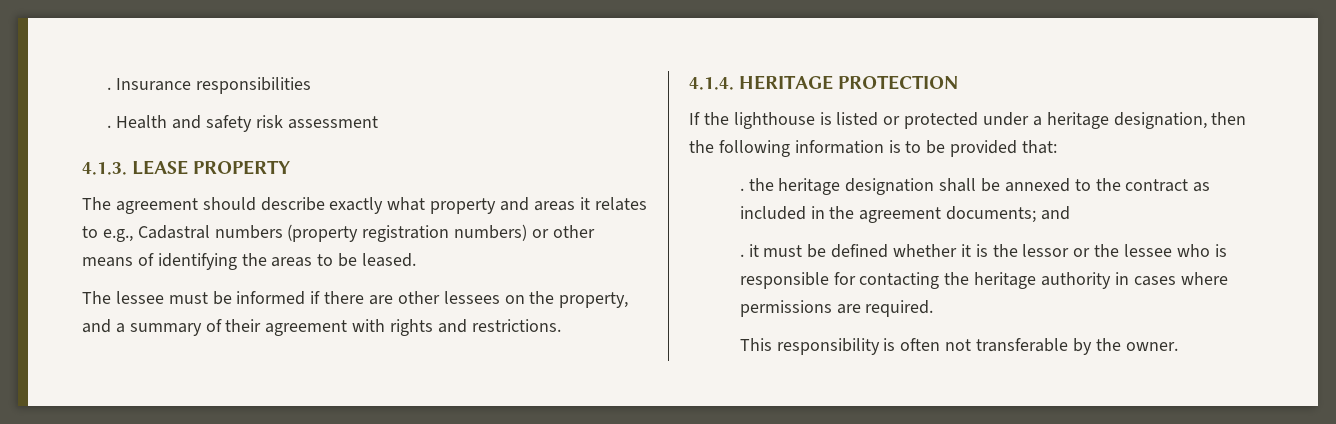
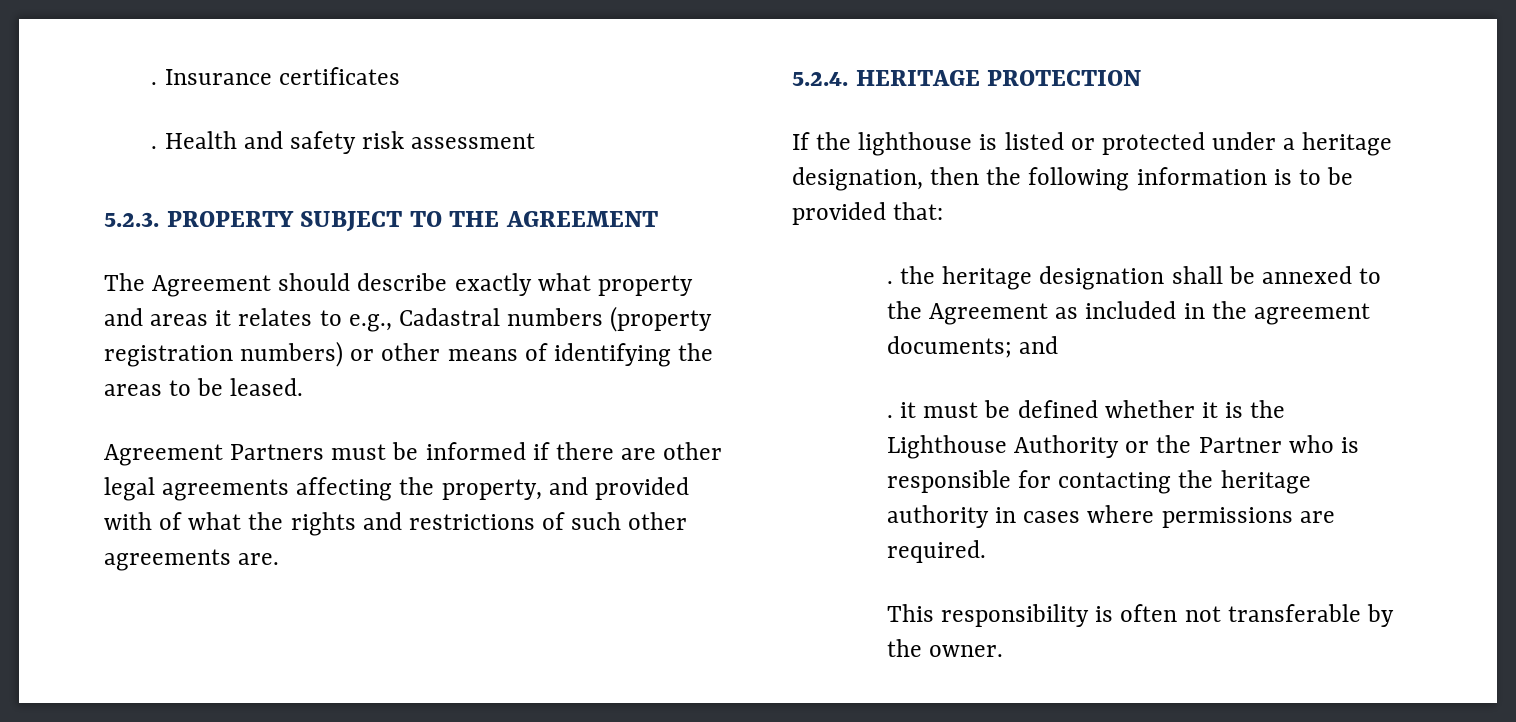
[196,77,312,94] responsibilities -> [278,67,400,85] certificates
[82,160,189,175] 4.1.3. LEASE -> [104,212,159,227] 5.2.3.
[82,197,198,214] // The agreement -> [300,211,658,232] [104,273,272,297] SUBJECT TO THE AGREEMENT // The Agreement
[82,291,164,304] The lessee -> [104,444,325,466] Agreement Partners
[443,291,629,308] [82,319,561,336] [689,77,734,90] lessees on the property, and a summary of their agreement with rights and restrictions. // 4.1.4. -> [104,477,689,501] [104,512,688,536] [104,549,280,571] [792,72,848,86] legal agreements affecting the property, and provided with of what the rights and restrictions of such other agreements are. // 5.2.4.
[1125,179,1189,192] contract -> [929,303,1049,325] Agreement
[1022,244,1070,257] lessor -> [886,435,1120,459] Lighthouse Authority
[1124,244,1173,257] lessee -> [1198,437,1282,453] Partner

